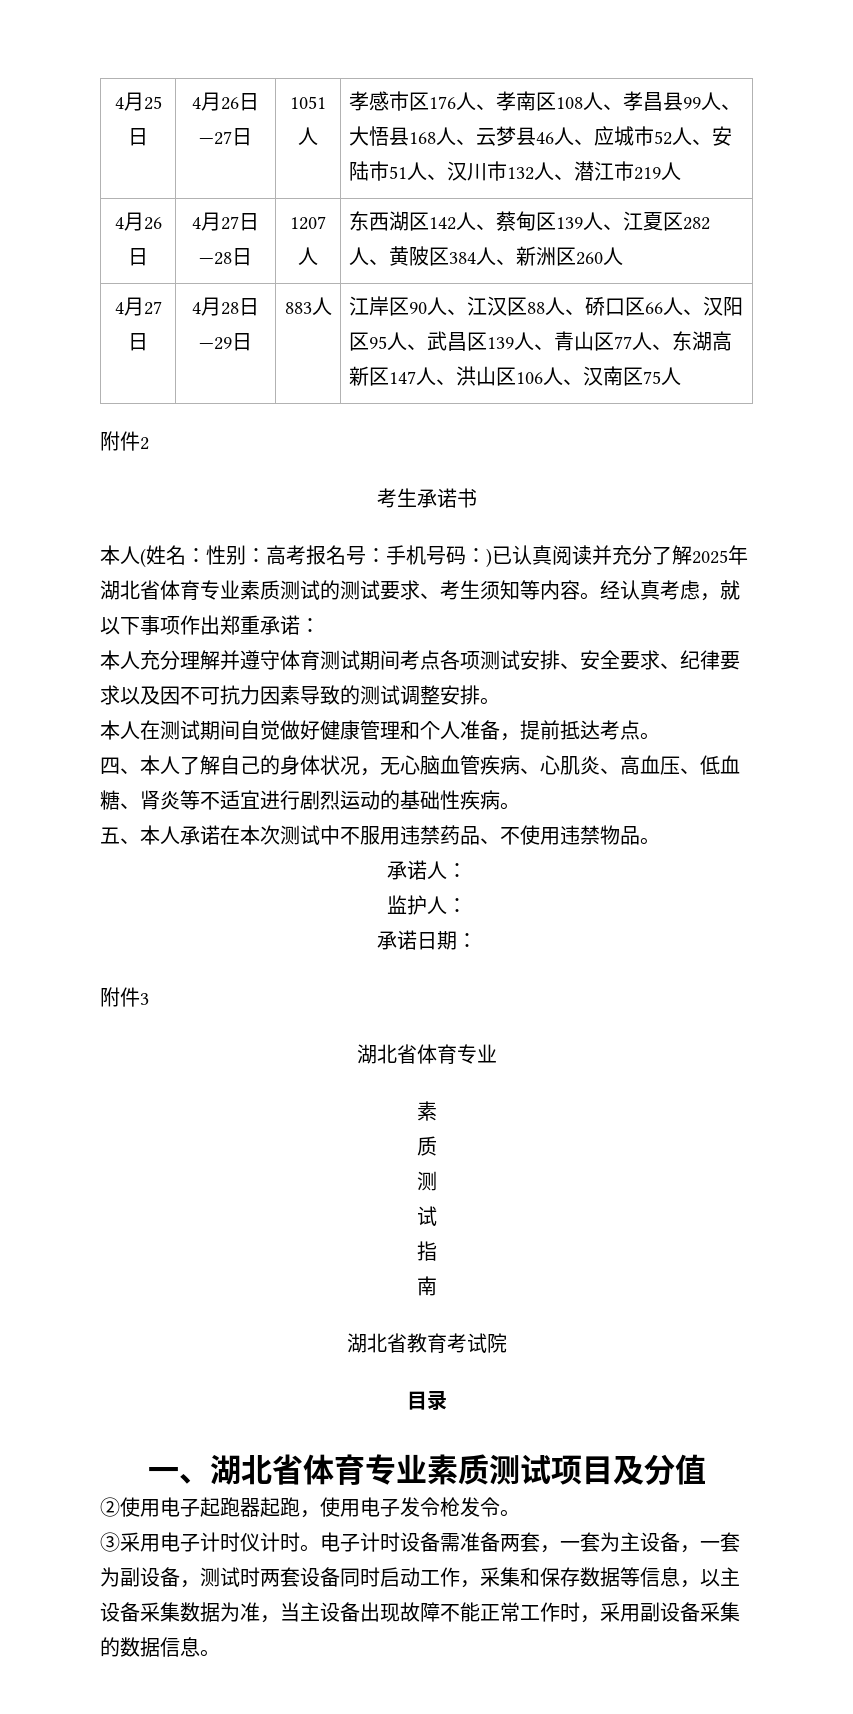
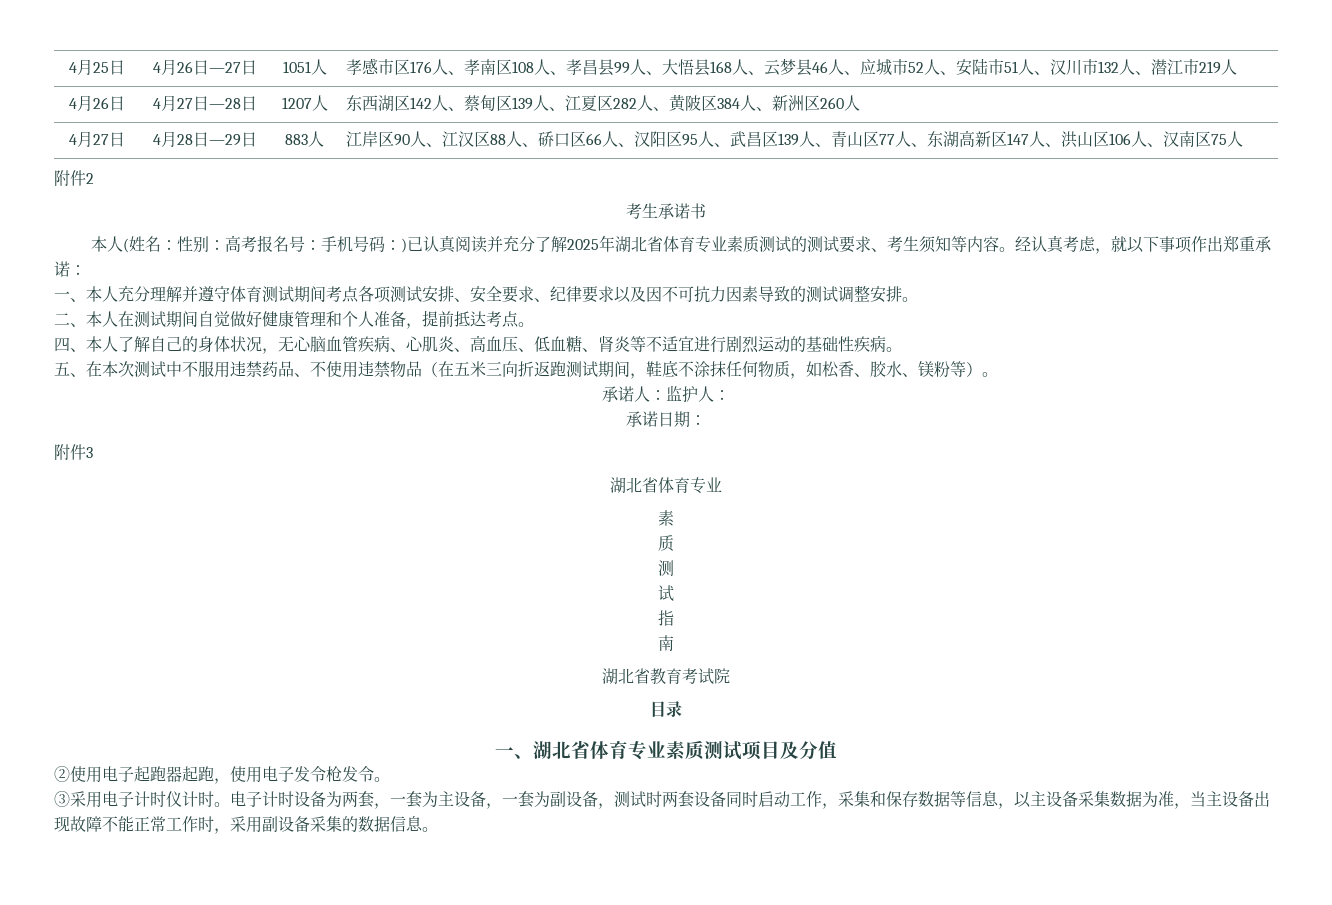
(320, 625) none -> [54,291,86,302] 一、
(500, 701) none -> [54,313,86,327] 二、
[140,825,220,845] 本人承诺 -> (86, 375) none
(640, 835) none -> [422,360,982,379] （在五米三向折返跑测试期间，鞋底不涂抹任何物质，如松香、胶水、镁粉等）
(467, 870) // -> (666, 395) none
[440,1532,500,1552] 需准备 -> [326,791,342,807] 为

